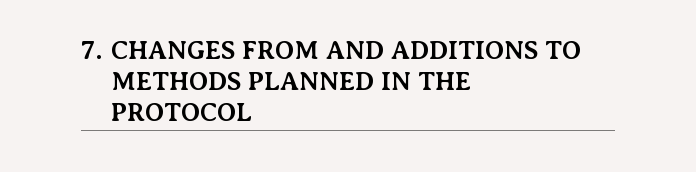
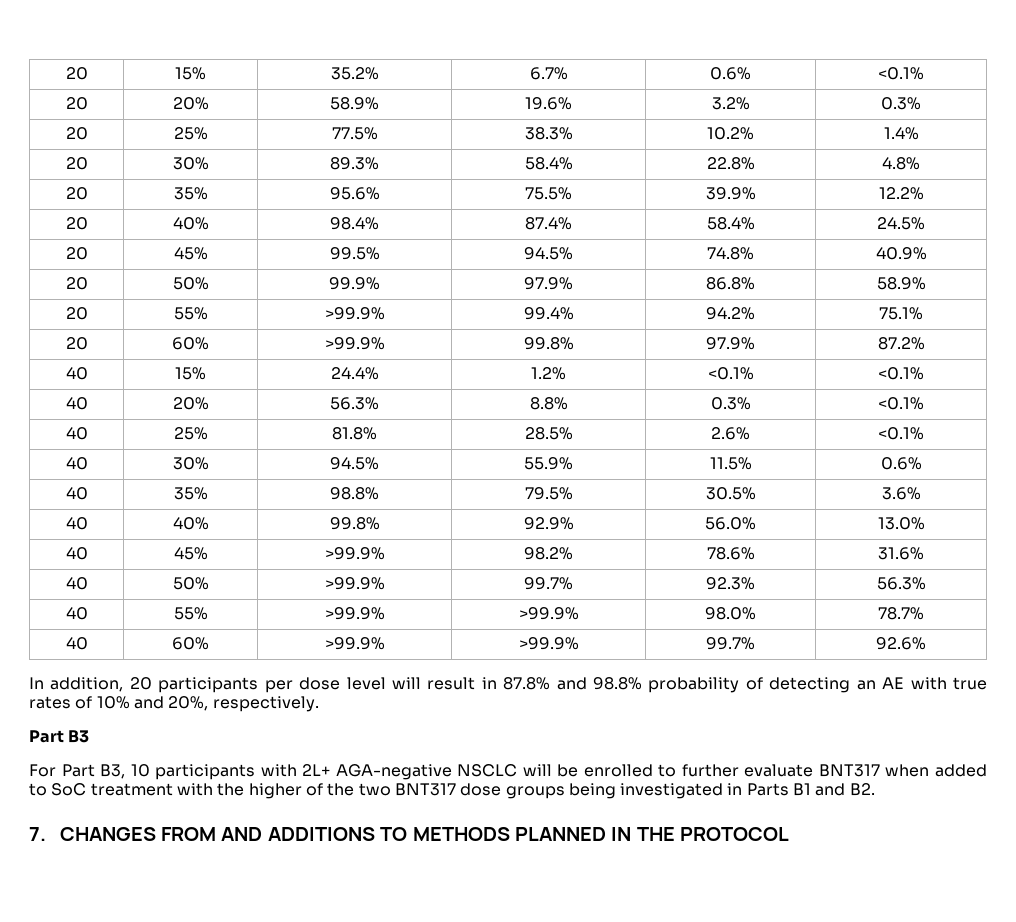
(81, 50) none -> [65,67,88,80] [175,67,206,80] [330,67,379,80] [529,67,568,80] [710,67,751,80] [878,67,924,80] [65,97,88,110] [172,97,209,110] [330,97,379,110] [525,97,572,110] [711,97,750,110] [881,97,921,110] [65,127,88,140] [173,127,208,140] [331,127,378,140] [524,127,573,140] [707,127,754,140] [883,127,919,140] [65,157,88,170] [172,157,209,170] [330,157,379,170] [524,157,573,170] [706,157,755,170] [882,157,920,170] [65,187,88,200] [173,187,208,200] [329,187,380,200] [525,187,572,200] [705,187,756,200] [878,187,924,200] [65,217,88,230] [172,217,209,230] [330,217,379,230] [525,217,572,230] [706,217,755,230] [877,217,925,230] [65,247,88,260] [173,247,208,260] [329,247,380,260] [524,247,573,260] [707,247,754,260] [875,247,927,260] [65,277,88,290] [172,277,209,290] [329,277,380,290] [524,277,573,290] [706,277,755,290] [876,277,926,290] [65,307,88,320] [173,307,208,320] [324,307,385,320] [523,307,574,320] [706,307,755,320] [879,307,923,320] [65,337,88,350] [172,337,209,350] [324,337,385,350] [523,337,574,350] [706,337,755,350] [877,337,925,350] [65,367,88,380] [175,367,206,380] [330,367,379,380] [531,367,566,380] [707,367,754,380] [878,367,924,380] [65,397,88,410] [172,397,209,410] [330,397,379,410] [529,397,568,410] [710,397,751,410] [878,397,924,410] [65,427,88,440] [173,427,208,440] [332,427,377,440] [524,427,573,440] [711,427,750,440] [878,427,924,440] [65,457,88,470] [172,457,209,470] [330,457,379,470] [524,457,573,470] [709,457,752,470] [880,457,922,470] [65,487,88,500] [173,487,208,500] [330,487,379,500] [524,487,573,500] [705,487,756,500] [881,487,921,500] [65,517,88,530] [172,517,209,530] [329,517,380,530] [523,517,574,530] [705,517,756,530] [877,517,925,530] [65,547,88,560] [173,547,208,560] [324,547,385,560] [524,547,573,560] [706,547,755,560] [878,547,924,560] [65,577,88,590] [172,577,209,590] [324,577,385,590] [524,577,573,590] [706,577,755,590] [876,577,926,590] [65,607,88,620] [173,607,208,620] [324,607,385,620] [518,607,579,620] [705,607,756,620] [878,607,924,620] [65,637,88,650] [172,637,209,650] [324,637,385,650] [518,637,579,650] [706,637,755,650] [876,637,926,650] [29,677,988,693] [29,696,319,712] [29,730,90,743] [29,764,987,780] [29,783,875,799] 20 | 15% | 35.2% | 6.7% | 0.6% | <0.1% // 20 | 20% | 58.9% | 19.6% | 3.2% | 0.3% // 20 | 25% | 77.5% | 38.3% | 10.2% | 1.4% // 20 | 30% | 89.3% | 58.4% | 22.8% | 4.8% // 20 | 35% | 95.6% | 75.5% | 39.9% | 12.2% // 20 | 40% | 98.4% | 87.4% | 58.4% | 24.5% // 20 | 45% | 99.5% | 94.5% | 74.8% | 40.9% // 20 | 50% | 99.9% | 97.9% | 86.8% | 58.9% // 20 | 55% | >99.9% | 99.4% | 94.2% | 75.1% // 20 | 60% | >99.9% | 99.8% | 97.9% | 87.2% // 40 | 15% | 24.4% | 1.2% | <0.1% | <0.1% // 40 | 20% | 56.3% | 8.8% | 0.3% | <0.1% // 40 | 25% | 81.8% | 28.5% | 2.6% | <0.1% // 40 | 30% | 94.5% | 55.9% | 11.5% | 0.6% // 40 | 35% | 98.8% | 79.5% | 30.5% | 3.6% // 40 | 40% | 99.8% | 92.9% | 56.0% | 13.0% // 40 | 45% | >99.9% | 98.2% | 78.6% | 31.6% // 40 | 50% | >99.9% | 99.7% | 92.3% | 56.3% // 40 | 55% | >99.9% | >99.9% | 98.0% | 78.7% // 40 | 60% | >99.9% | >99.9% | 99.7% | 92.6% // In addition, 20 participants per dose level will result in 87.8% and 98.8% probability of detecting an AE with true rates of 10% and 20%, respectively. // Part B3 // For Part B3, 10 participants with 2L+ AGA-negative NSCLC will be enrolled to further evaluate BNT317 when added to SoC treatment with the higher of the two BNT317 dose groups being investigated in Parts B1 and B2. //

